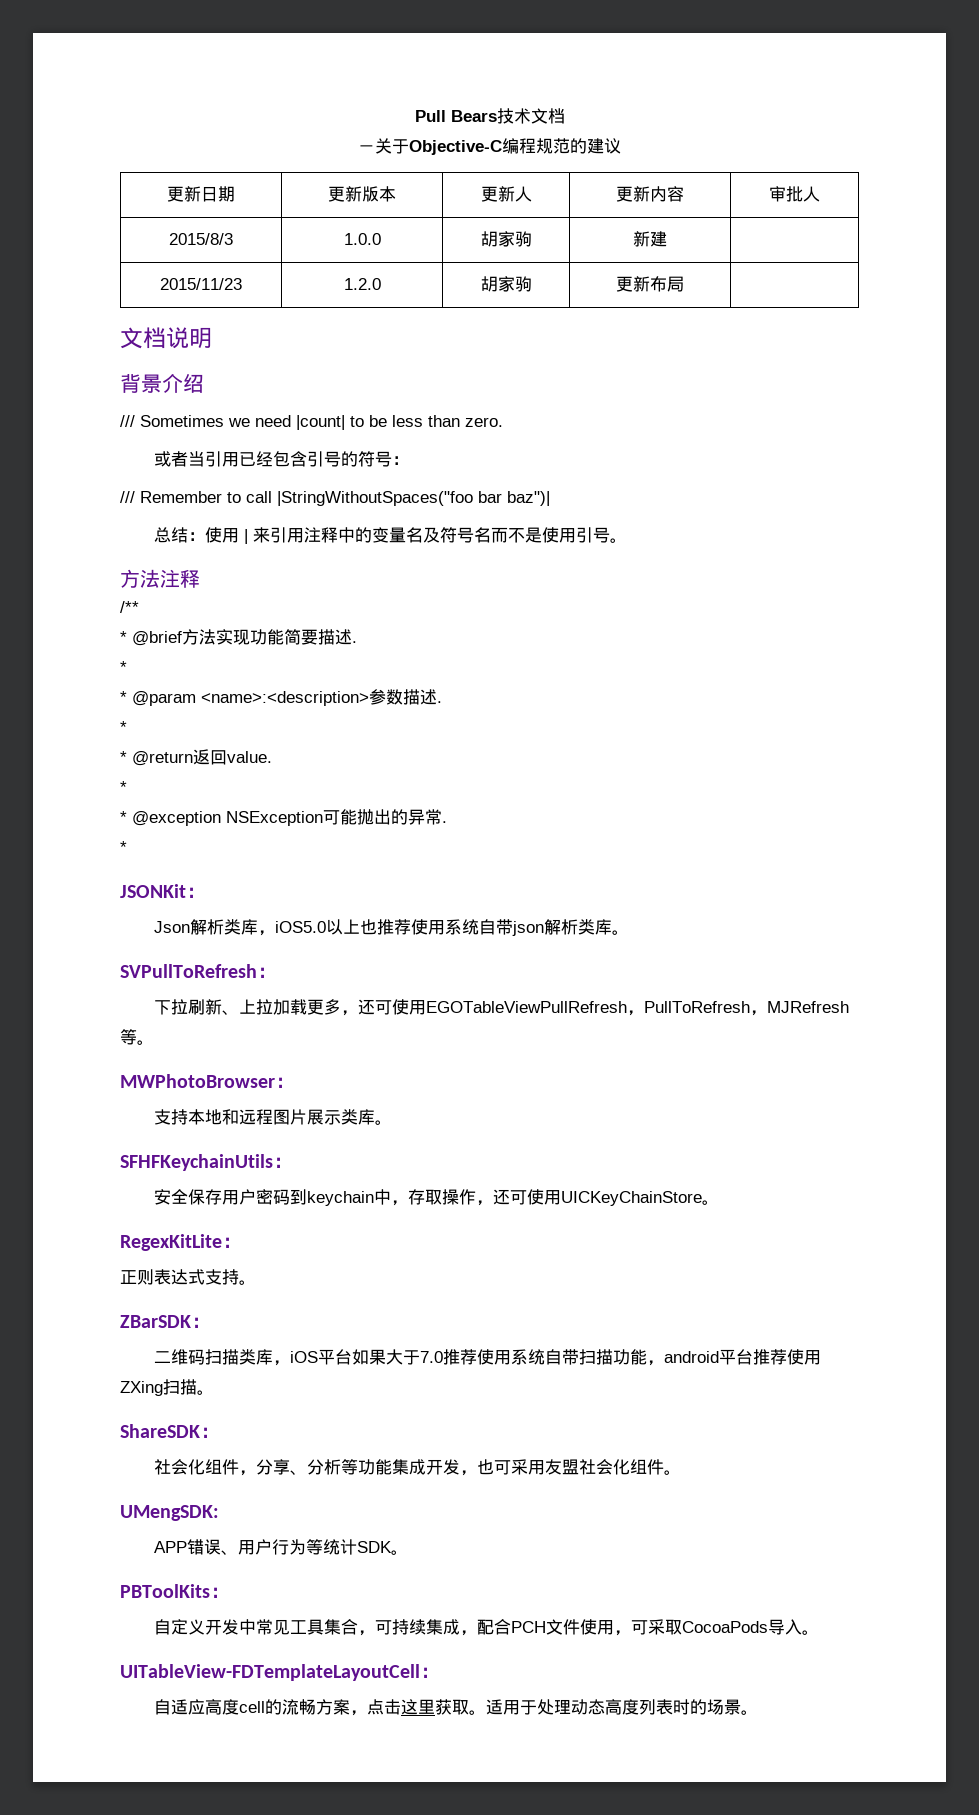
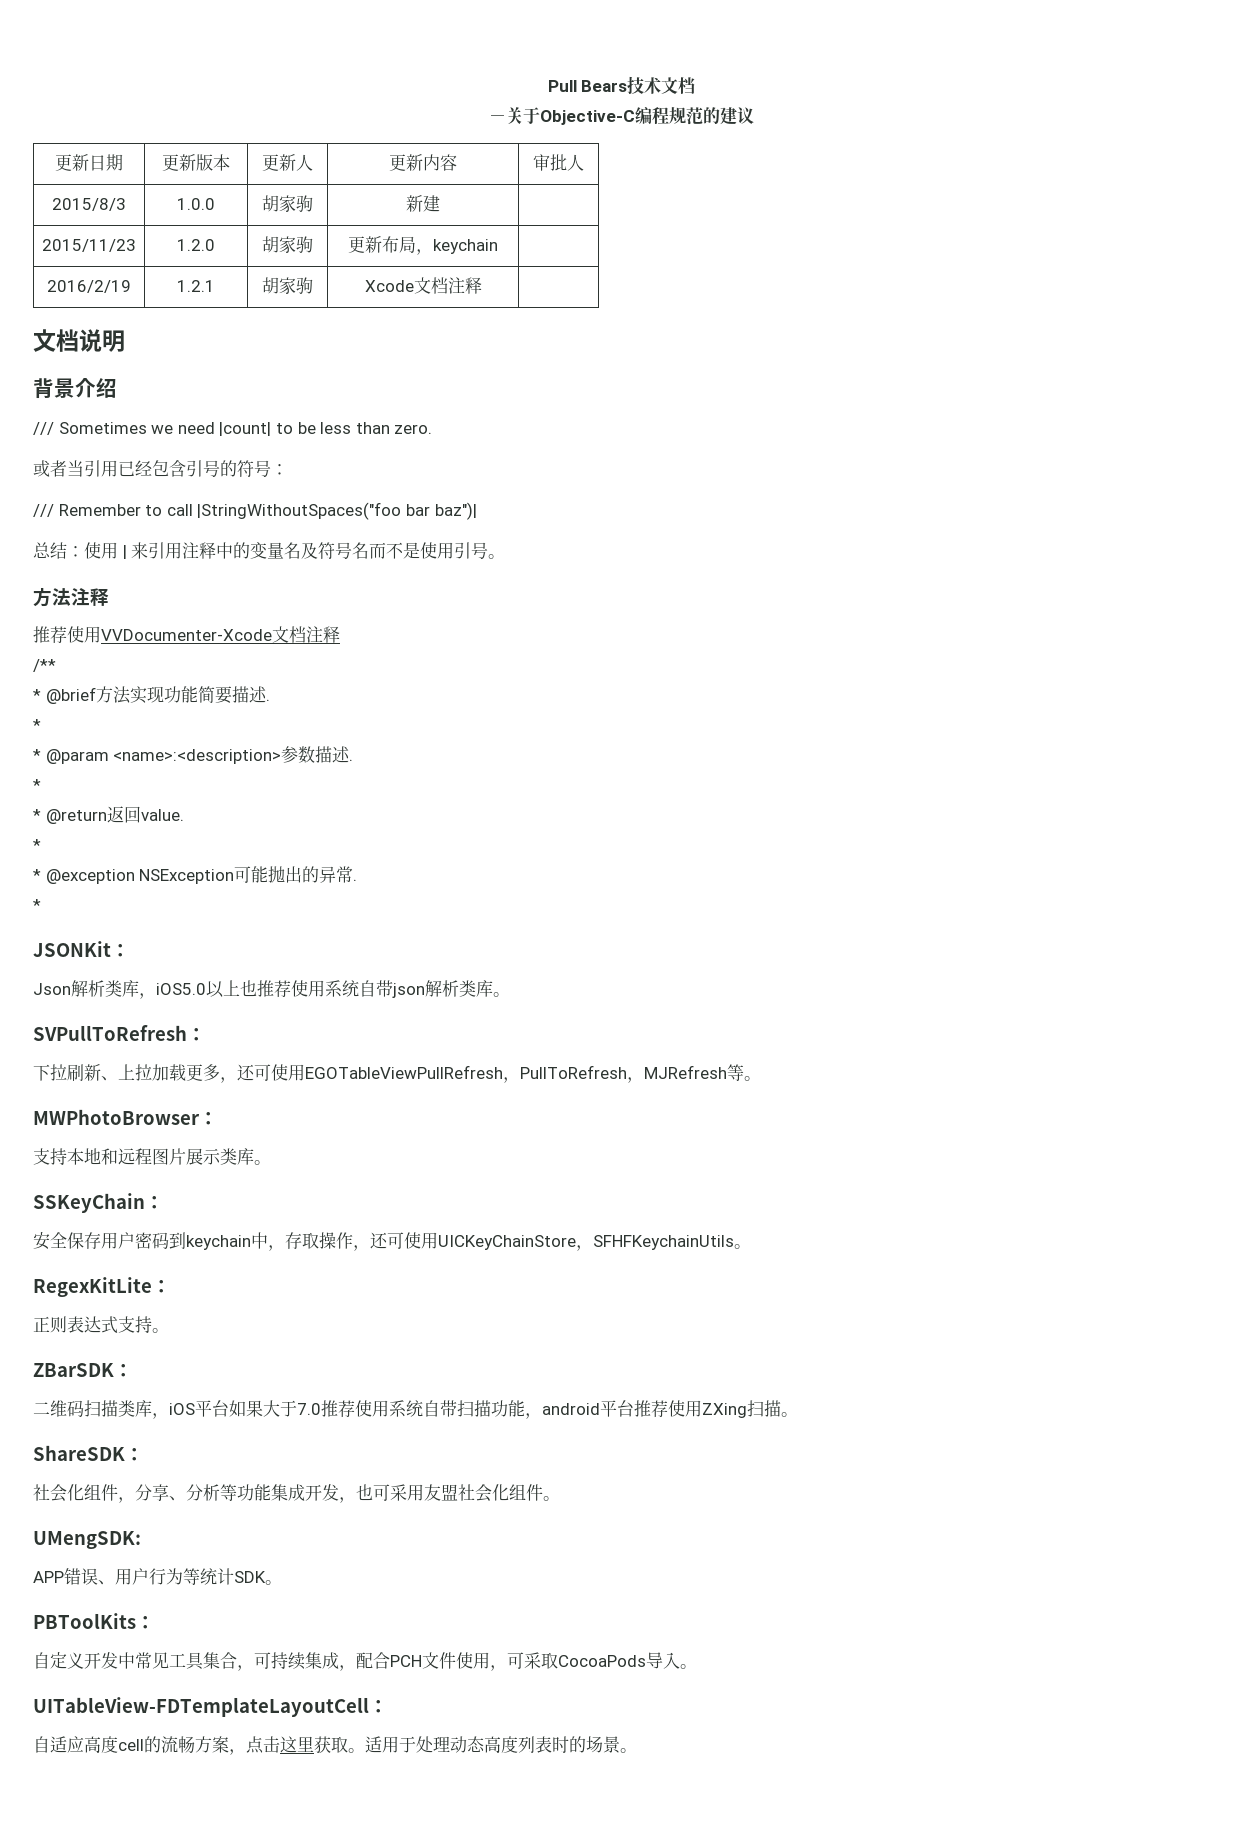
(684, 284) none -> [416,239,498,255] [47,280,131,293] [177,280,215,292] [262,277,313,295] [364,277,482,294] ，keychain | // 2016/2/19 | 1.2.1 | 胡家驹 | Xcode文档注释
(200, 578) none -> [33,626,340,644] // 推荐使用VVDocumenter-Xcode文档注释
[120,1154,273,1171] SFHFKeychainUtils -> [33,1193,145,1213] SSKeyChain
(703, 1198) none -> [576,1235,734,1251] ，SFHFKeychainUtils

